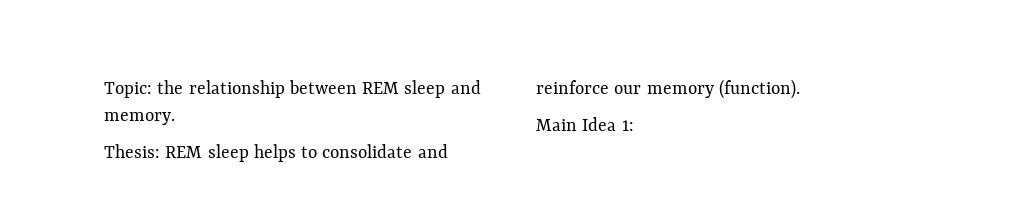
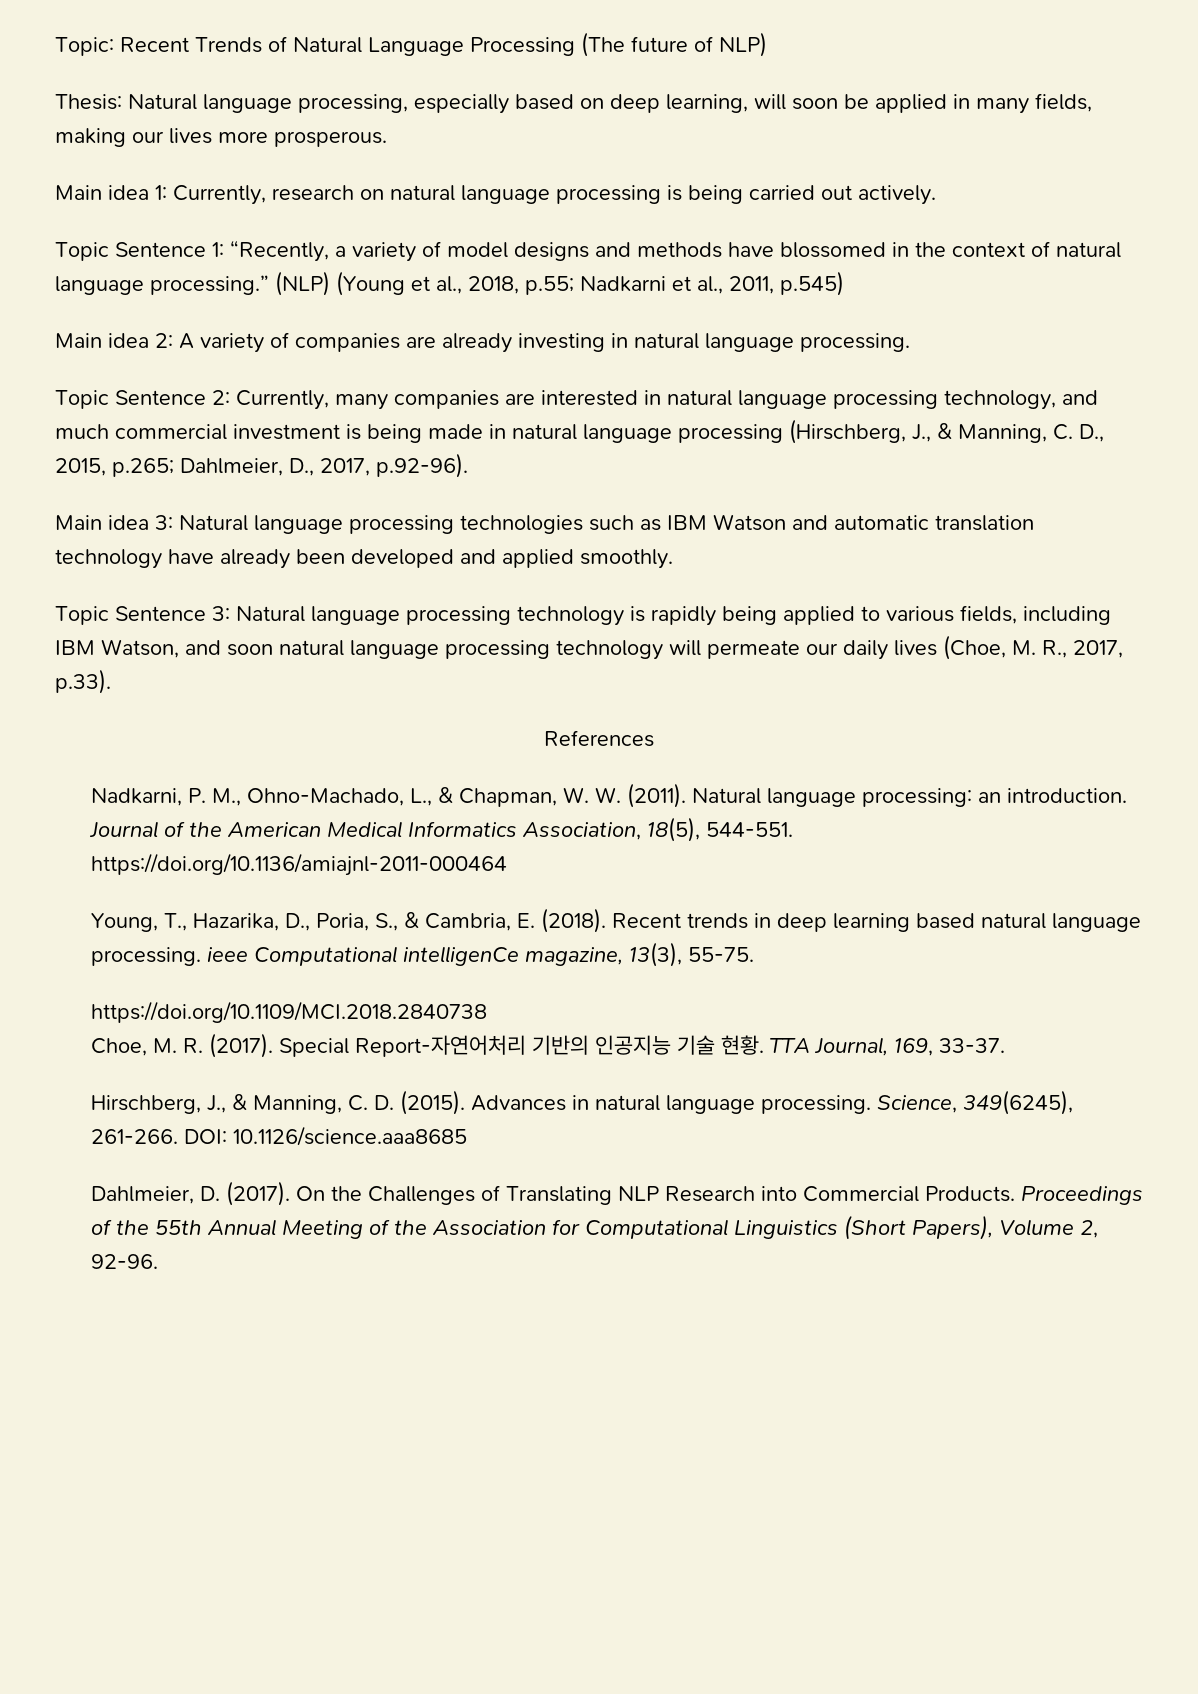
[157,80,481,98] [104,112,175,125] [104,144,448,162] [536,79,800,99] [536,117,634,131] the relationship between REM sleep and memory. // Thesis: REM sleep helps to consolidate and reinforce our memory (function). // Main Idea 1: -> [120,32,767,57] [55,93,1092,114] [55,128,387,147] [55,185,936,205] [55,240,1121,262] [55,271,844,296] [55,332,910,353] [55,390,1098,410] [55,419,1104,444] [55,453,468,478] [55,514,1034,534] [55,549,673,569] [55,605,1111,626] [55,635,1123,660] [55,669,111,694] [544,730,654,747] [90,783,1127,808] [88,817,793,842] [90,853,507,876] [90,908,1141,933] [90,942,754,967] [90,1001,487,1023] [90,1033,1005,1058] [90,1090,1073,1115] [90,1126,467,1146] [90,1181,1143,1206] [90,1215,1098,1240] [90,1254,158,1269] Recent Trends of Natural Language Processing (The future of NLP) // Thesis: Natural language processing, especially based on deep learning, will soon be applied in many fields, making our lives more prosperous. // Main idea 1: Currently, research on natural language processing is being carried out actively. // Topic Sentence 1: “Recently, a variety of model designs and methods have blossomed in the context of natural language processing.” (NLP) (Young et al., 2018, p.55; Nadkarni et al., 2011, p.545) // Main idea 2: A variety of companies are already investing in natural language processing. // Topic Sentence 2: Currently, many companies are interested in natural language processing technology, and much commercial investment is being made in natural language processing (Hirschberg, J., & Manning, C. D., 2015, p.265; Dahlmeier, D., 2017, p.92-96). // Main idea 3: Natural language processing technologies such as IBM Watson and automatic translation technology have already been developed and applied smoothly. // Topic Sentence 3: Natural language processing technology is rapidly being applied to various fields, including IBM Watson, and soon natural language processing technology will permeate our daily lives (Choe, M. R., 2017, p.33). // References // Nadkarni, P. M., Ohno-Machado, L., & Chapman, W. W. (2011). Natural language processing: an introduction. Journal of the American Medical Informatics Association, 18(5), 544-551. https://doi.org/10.1136/amiajnl-2011-000464 // Young, T., Hazarika, D., Poria, S., & Cambria, E. (2018). Recent trends in deep learning based natural language processing. ieee Computational intelligenCe magazine, 13(3), 55-75. // https://doi.org/10.1109/MCI.2018.2840738 // Choe, M. R. (2017). Special Report-자연어처리 기반의 인공지능 기술 현황. TTA Journal, 169, 33-37. // Hirschberg, J., & Manning, C. D. (2015). Advances in natural language processing. Science, 349(6245), 261-266. DOI: 10.1126/science.aaa8685 // Dahlmeier, D. (2017). On the Challenges of Translating NLP Research into Commercial Products. Proceedings of the 55th Annual Meeting of the Association for Computational Linguistics (Short Papers), Volume 2, 92-96.

